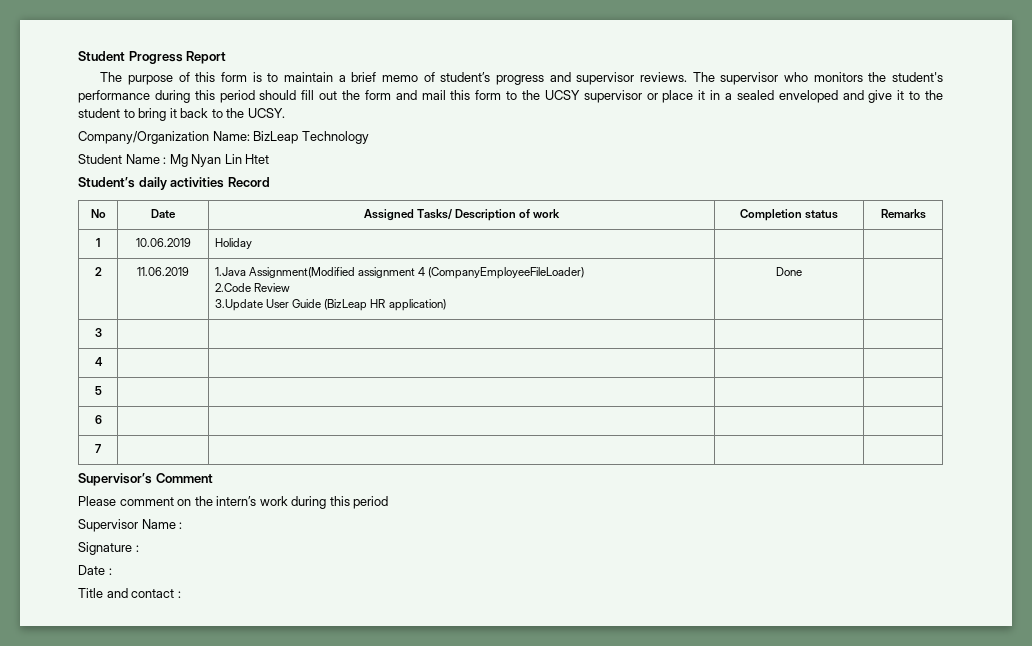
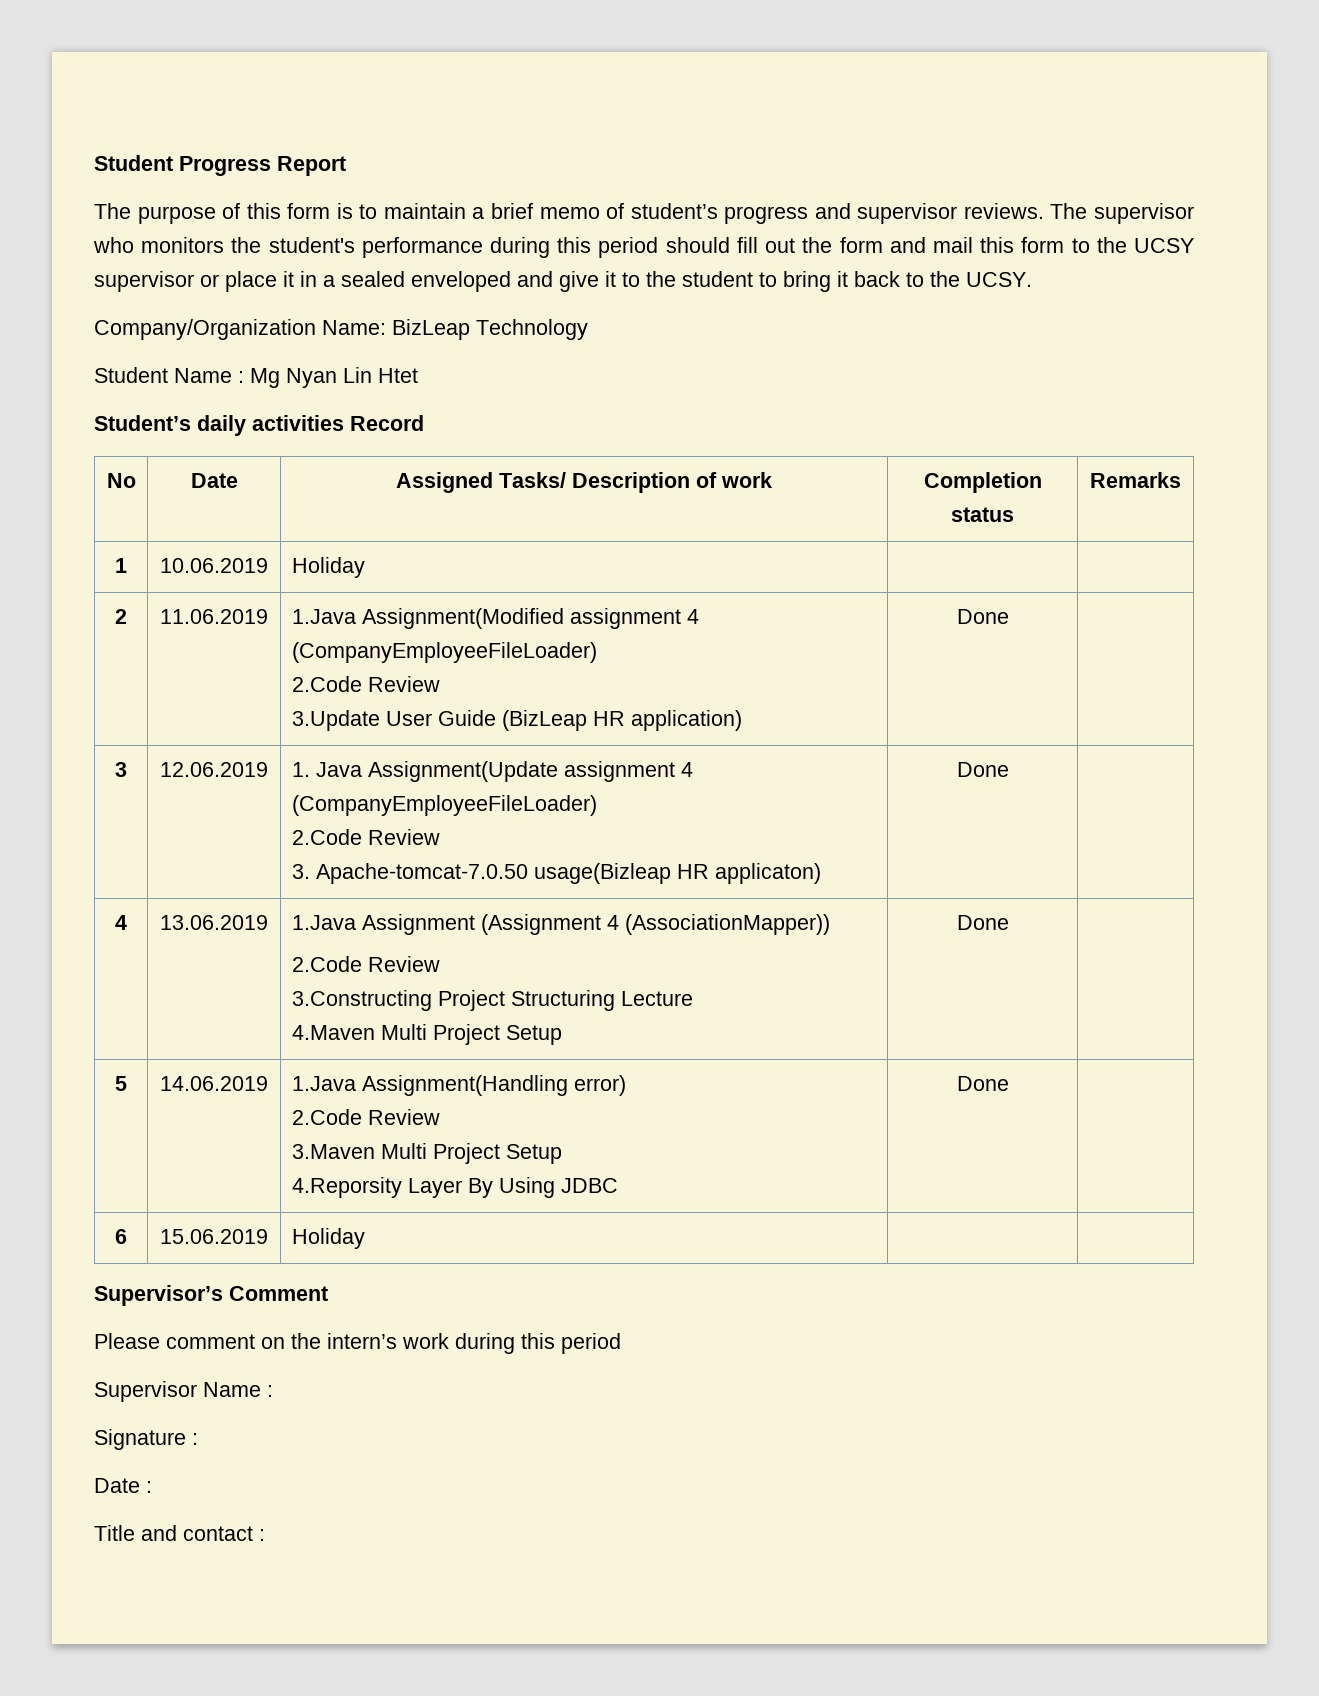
[94,357,103,366] [94,386,102,395] | | | // 4 | | | | // 5 | | | -> [160,762,268,777] [291,761,693,782] [291,795,597,816] [291,829,440,845] [291,863,821,884] [956,762,1009,777] [115,915,127,930] [160,915,268,930] [291,914,830,935] [291,956,440,972] [291,990,693,1011] [291,1024,562,1045] [956,915,1009,930] [115,1076,127,1091] [160,1076,268,1091] [291,1075,626,1096] [291,1109,440,1125] [291,1143,562,1164] [291,1177,618,1198] [956,1076,1009,1091] 12.06.2019 | 1. Java Assignment(Update assignment 4 (CompanyEmployeeFileLoader) // 2.Code Review // 3. Apache-tomcat-7.0.50 usage(Bizleap HR applicaton) | Done | // 4 | 13.06.2019 | 1.Java Assignment (Assignment 4 (AssociationMapper)) // 2.Code Review // 3.Constructing Project Structuring Lecture // 4.Maven Multi Project Setup | Done | // 5 | 14.06.2019 | 1.Java Assignment(Handling error) // 2.Code Review // 3.Maven Multi Project Setup // 4.Reporsity Layer By Using JDBC | Done
[95,444,101,453] | | | // 7 | | -> [160,1229,268,1244] [291,1228,365,1249] 15.06.2019 | Holiday

